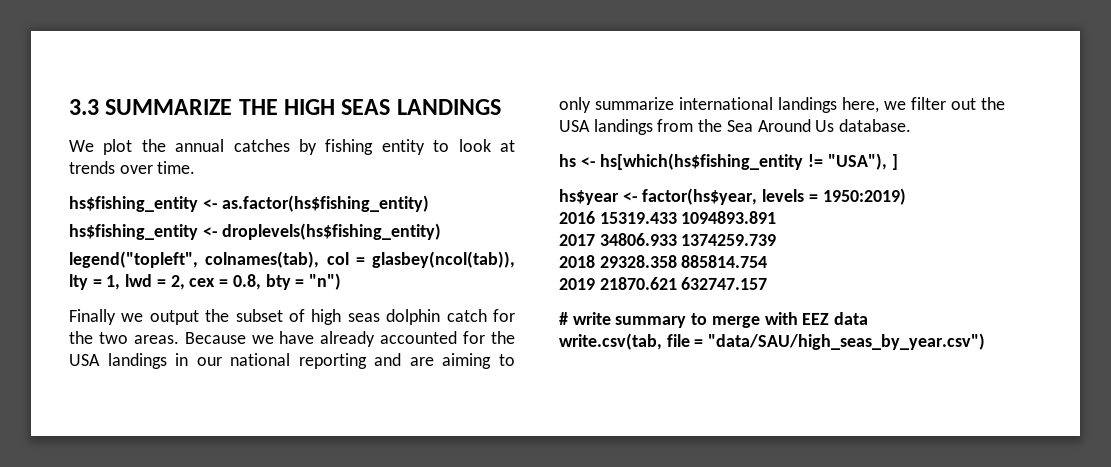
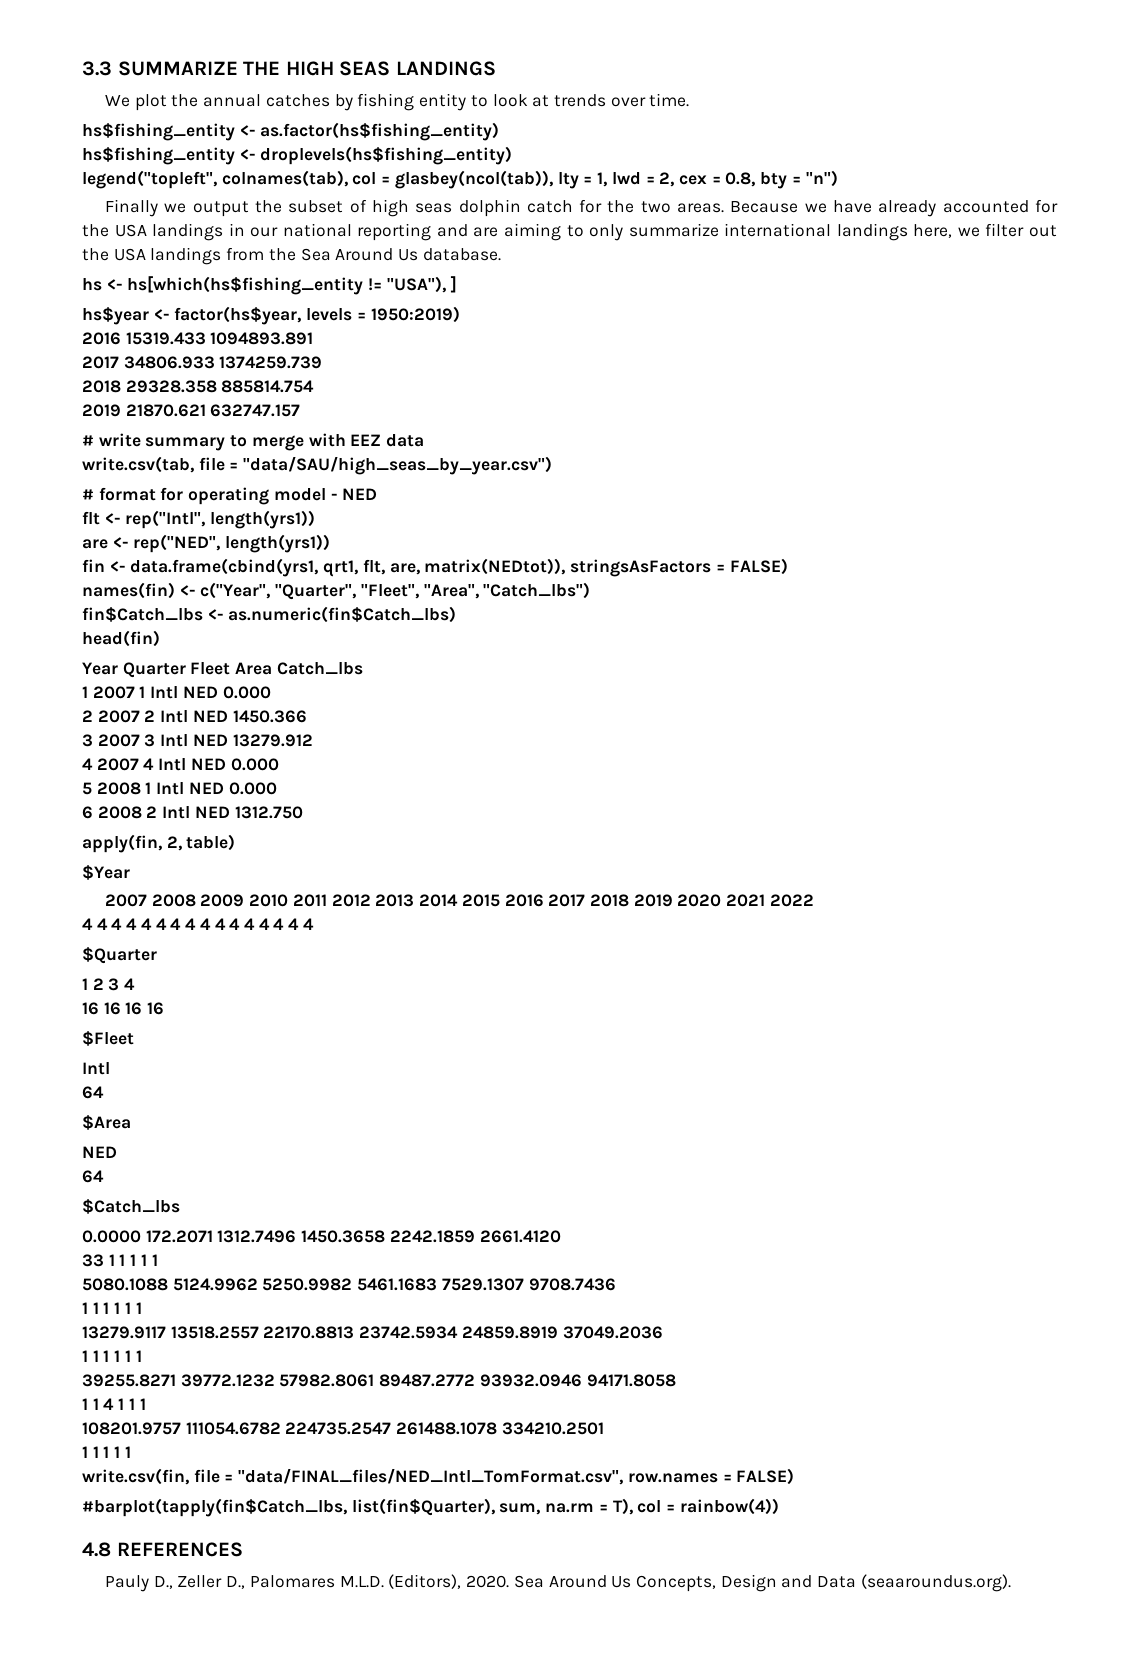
(986, 341) none -> [82,487,378,505] [82,510,316,529] [82,534,331,553] [82,558,788,577] [82,582,591,600] [82,606,457,623] [82,630,160,647] [82,662,363,678] [82,686,271,699] [82,710,307,723] [82,734,313,747] [82,758,279,771] [82,782,277,795] [82,806,303,819] [82,834,236,853] [82,865,130,880] [105,894,814,907] [82,918,314,930] [82,947,157,964] [82,978,136,991] [82,1002,165,1015] [82,1031,134,1046] [82,1062,110,1075] [82,1086,104,1099] [82,1115,131,1130] [82,1146,117,1158] [82,1170,104,1183] [82,1199,180,1214] [82,1230,561,1243] [82,1254,158,1267] [82,1278,616,1291] [82,1302,142,1314] [82,1326,663,1339] [82,1350,142,1362] [82,1374,676,1387] [82,1398,146,1410] [82,1422,604,1435] [82,1446,131,1458] [82,1468,795,1485] [82,1498,779,1517] [82,1542,243,1557] [105,1574,1011,1592] // # format for operating model - NED // flt <- rep("Intl", length(yrs1)) // are <- rep("NED", length(yrs1)) // fin <- data.frame(cbind(yrs1, qrt1, flt, are, matrix(NEDtot)), stringsAsFactors = FALSE) // names(fin) <- c("Year", "Quarter", "Fleet", "Area", "Catch_lbs") // fin$Catch_lbs <- as.numeric(fin$Catch_lbs) // head(fin) // Year Quarter Fleet Area Catch_lbs // 1 2007 1 Intl NED 0.000 // 2 2007 2 Intl NED 1450.366 // 3 2007 3 Intl NED 13279.912 // 4 2007 4 Intl NED 0.000 // 5 2008 1 Intl NED 0.000 // 6 2008 2 Intl NED 1312.750 // apply(fin, 2, table) // $Year // 2007 2008 2009 2010 2011 2012 2013 2014 2015 2016 2017 2018 2019 2020 2021 2022 // 4 4 4 4 4 4 4 4 4 4 4 4 4 4 4 4 // $Quarter // 1 2 3 4 // 16 16 16 16 // $Fleet // Intl // 64 // $Area // NED // 64 // $Catch_lbs // 0.0000 172.2071 1312.7496 1450.3658 2242.1859 2661.4120 // 33 1 1 1 1 1 // 5080.1088 5124.9962 5250.9982 5461.1683 7529.1307 9708.7436 // 1 1 1 1 1 1 // 13279.9117 13518.2557 22170.8813 23742.5934 24859.8919 37049.2036 // 1 1 1 1 1 1 // 39255.8271 39772.1232 57982.8061 89487.2772 93932.0946 94171.8058 // 1 1 4 1 1 1 // 108201.9757 111054.6782 224735.2547 261488.1078 334210.2501 // 1 1 1 1 1 // write.csv(fin, file = "data/FINAL_files/NED_Intl_TomFormat.csv", row.names = FALSE) // #barplot(tapply(fin$Catch_lbs, list(fin$Quarter), sum, na.rm = T), col = rainbow(4)) // 4.8 REFERENCES // Pauly D., Zeller D., Palomares M.L.D. (Editors), 2020. Sea Around Us Concepts, Design and Data (seaaroundus.org).

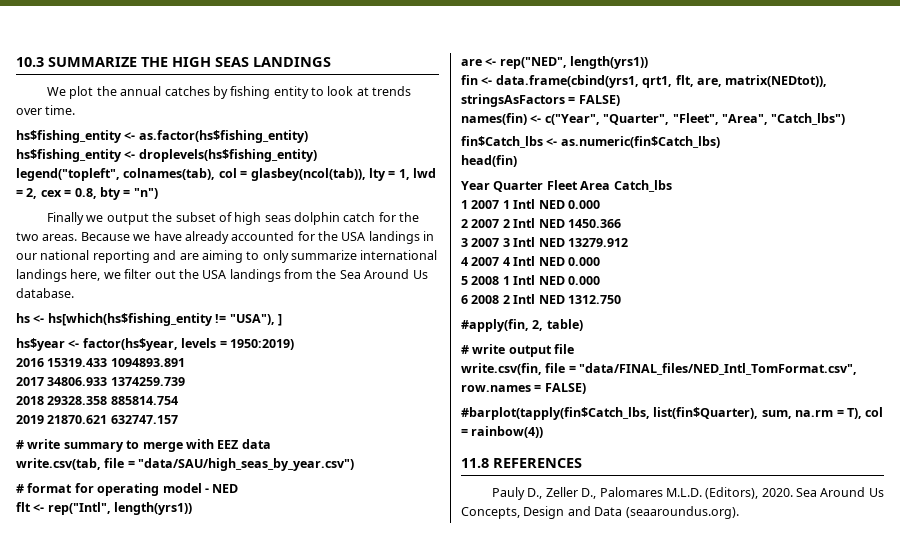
[82,61,112,76] 3.3 -> [16,57,44,67] 10.3
[82,834,162,853] apply(fin, -> [461,319,529,332] #apply(fin,
[82,865,130,880] [105,894,814,907] [82,918,314,930] [82,947,157,964] [82,978,136,991] [82,1002,165,1015] [82,1031,134,1046] [82,1062,110,1075] [82,1086,104,1099] [82,1115,131,1130] [82,1146,117,1158] [82,1170,104,1183] [82,1199,180,1214] [82,1230,561,1243] [82,1254,158,1267] [82,1278,616,1291] [82,1302,142,1314] [82,1326,663,1339] [82,1350,142,1362] [82,1374,676,1387] [82,1398,146,1410] [82,1422,604,1435] [82,1446,131,1458] $Year // 2007 2008 2009 2010 2011 2012 2013 2014 2015 2016 2017 2018 2019 2020 2021 2022 // 4 4 4 4 4 4 4 4 4 4 4 4 4 4 4 4 // $Quarter // 1 2 3 4 // 16 16 16 16 // $Fleet // Intl // 64 // $Area // NED // 64 // $Catch_lbs // 0.0000 172.2071 1312.7496 1450.3658 2242.1859 2661.4120 // 33 1 1 1 1 1 // 5080.1088 5124.9962 5250.9982 5461.1683 7529.1307 9708.7436 // 1 1 1 1 1 1 // 13279.9117 13518.2557 22170.8813 23742.5934 24859.8919 37049.2036 // 1 1 1 1 1 1 // 39255.8271 39772.1232 57982.8061 89487.2772 93932.0946 94171.8058 // 1 1 4 1 1 1 // 108201.9757 111054.6782 224735.2547 261488.1078 334210.2501 // 1 1 1 1 1 -> [461,344,575,357] # write output file
[82,1542,111,1557] 4.8 -> [461,458,489,468] 11.8

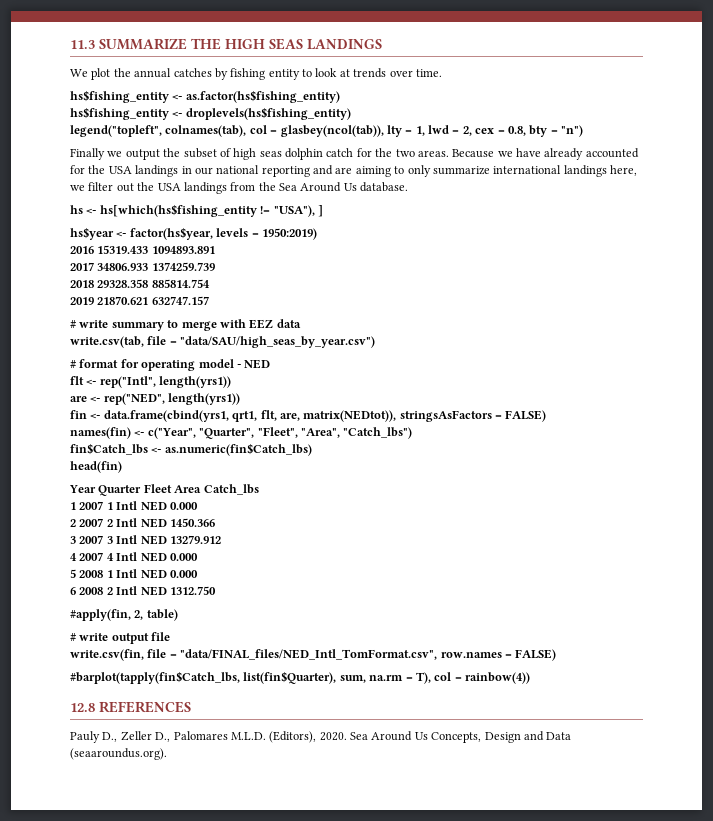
[16,57,44,67] 10.3 -> [70,40,95,49] 11.3
[461,458,489,468] 11.8 -> [70,703,95,712] 12.8

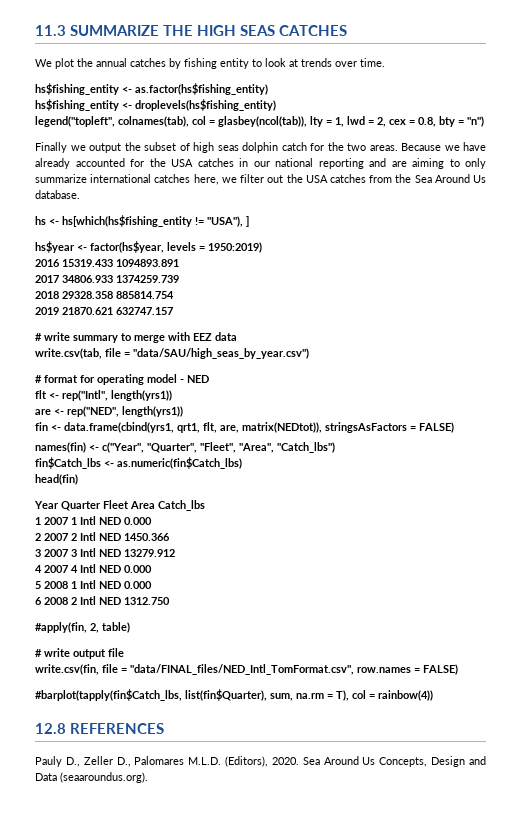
[307,39,382,50] LANDINGS -> [279,25,348,36] CATCHES
[135,165,179,177] landings -> [197,158,234,167] catches
[563,165,607,177] landings -> [154,174,191,183] catches
[183,182,227,194] landings -> [329,174,366,183] catches

